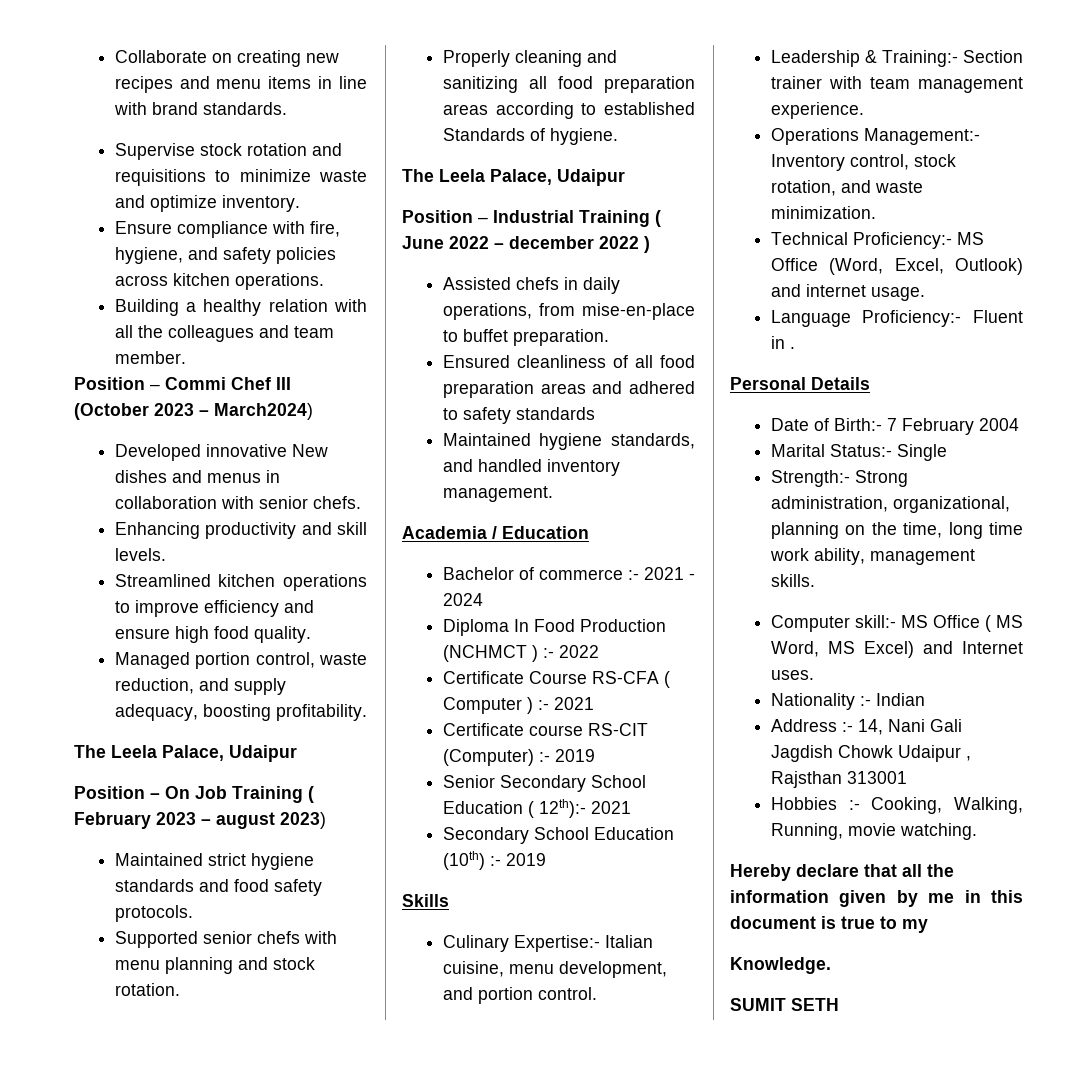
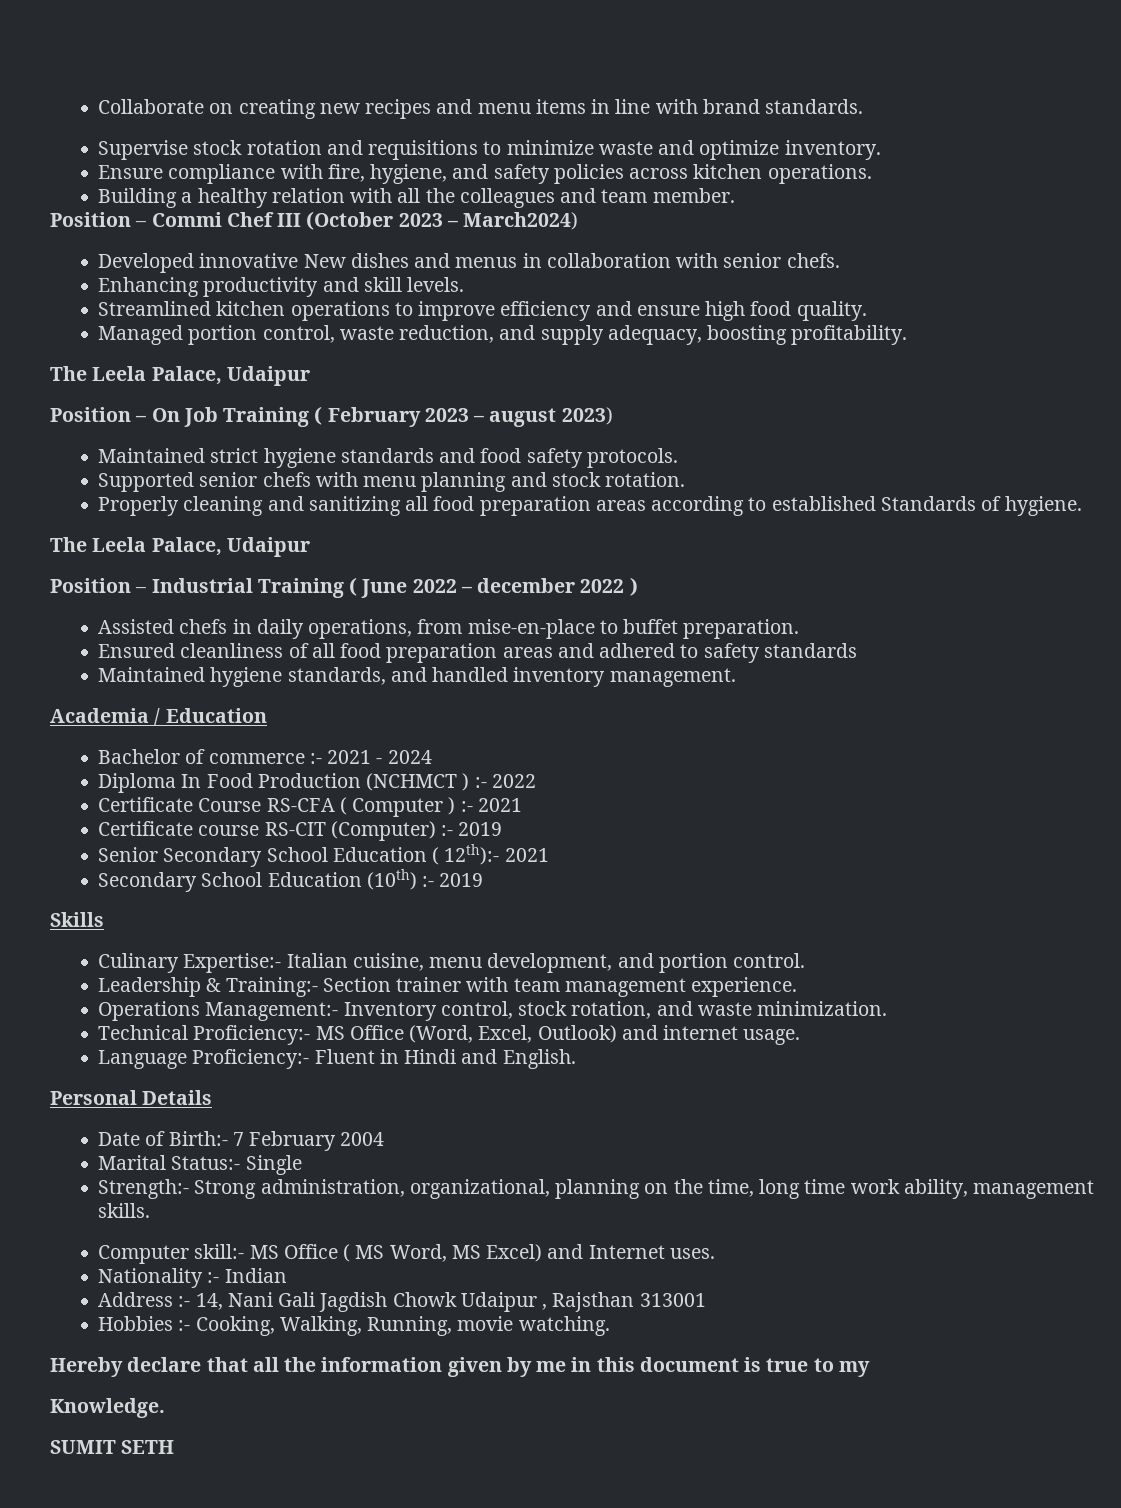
[789,347,795,349] . -> [404,1049,576,1069] Hindi and English.

